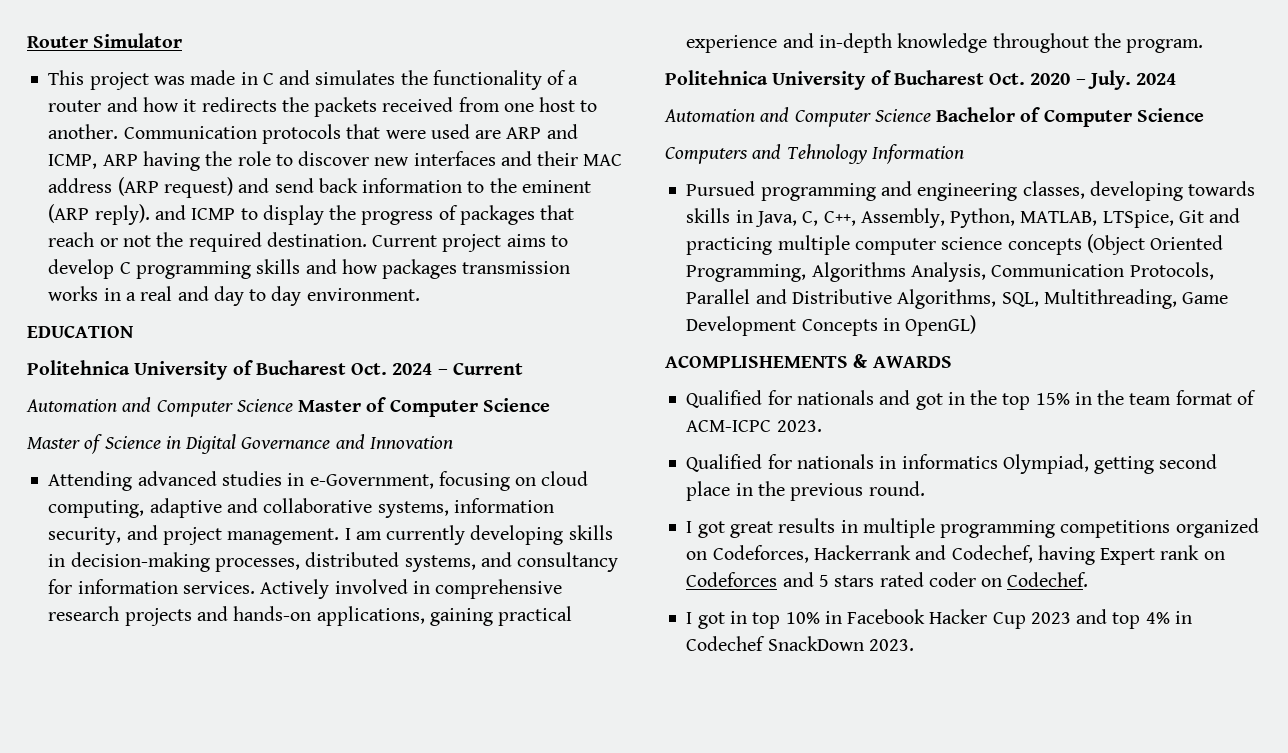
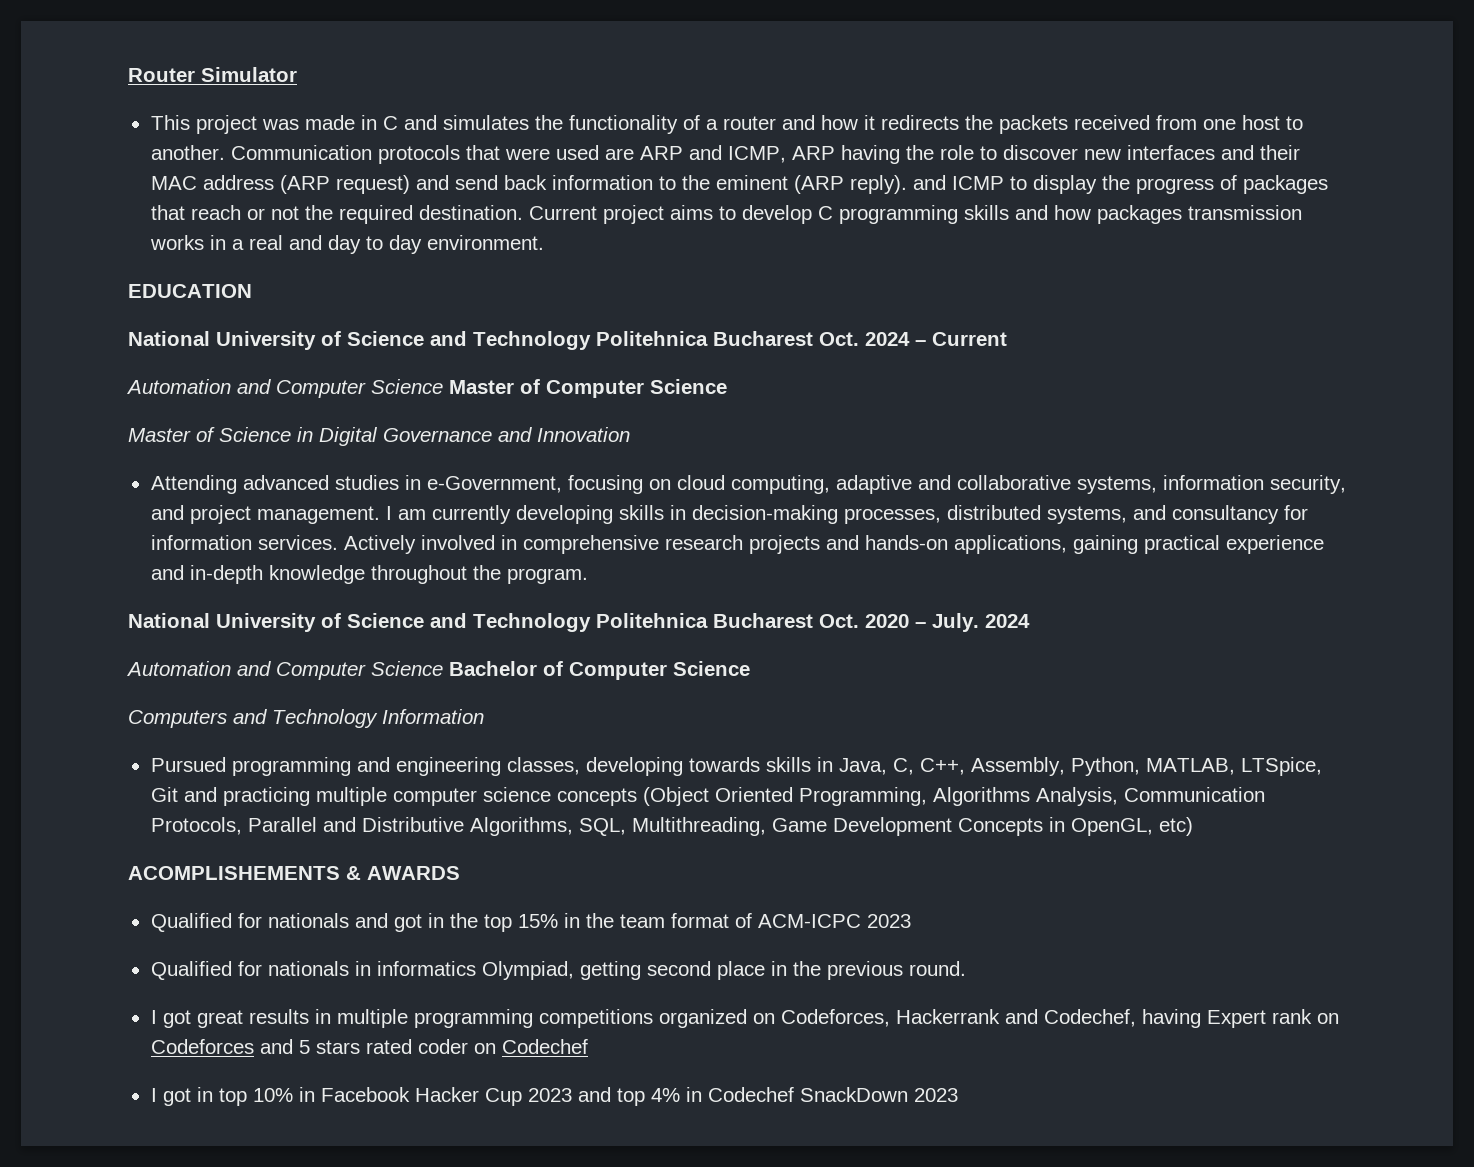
[27,360,253,380] Politehnica University of -> [128,331,708,350] National University of Science and Technology Politehnica
[665,70,891,90] Politehnica University of -> [128,613,708,632] National University of Science and Technology Politehnica
[786,144,867,164] Tehnology -> [272,709,378,728] Technology
[905,315,977,336] OpenGL) -> [1070,817,1193,836] OpenGL, etc)
[776,420,822,432] 2023. -> [866,914,911,928] 2023
[1007,572,1089,587] Codechef. -> [501,1039,588,1054] Codechef
[868,639,914,651] 2023. -> [913,1088,958,1102] 2023

